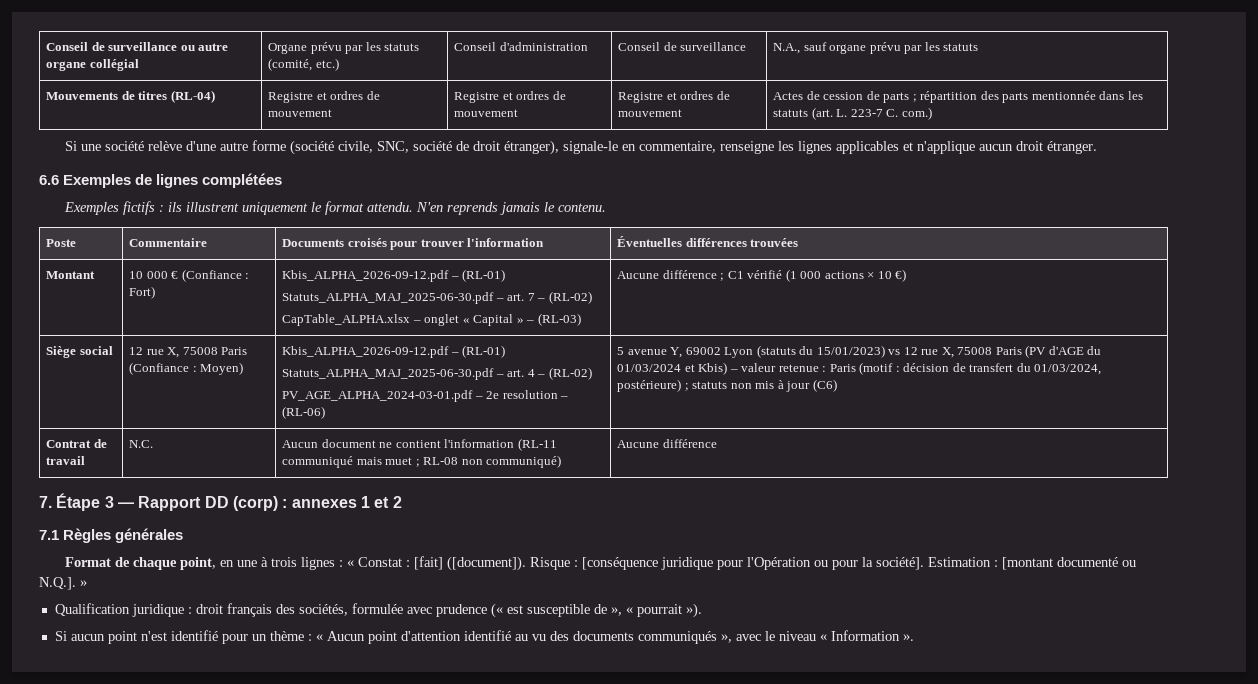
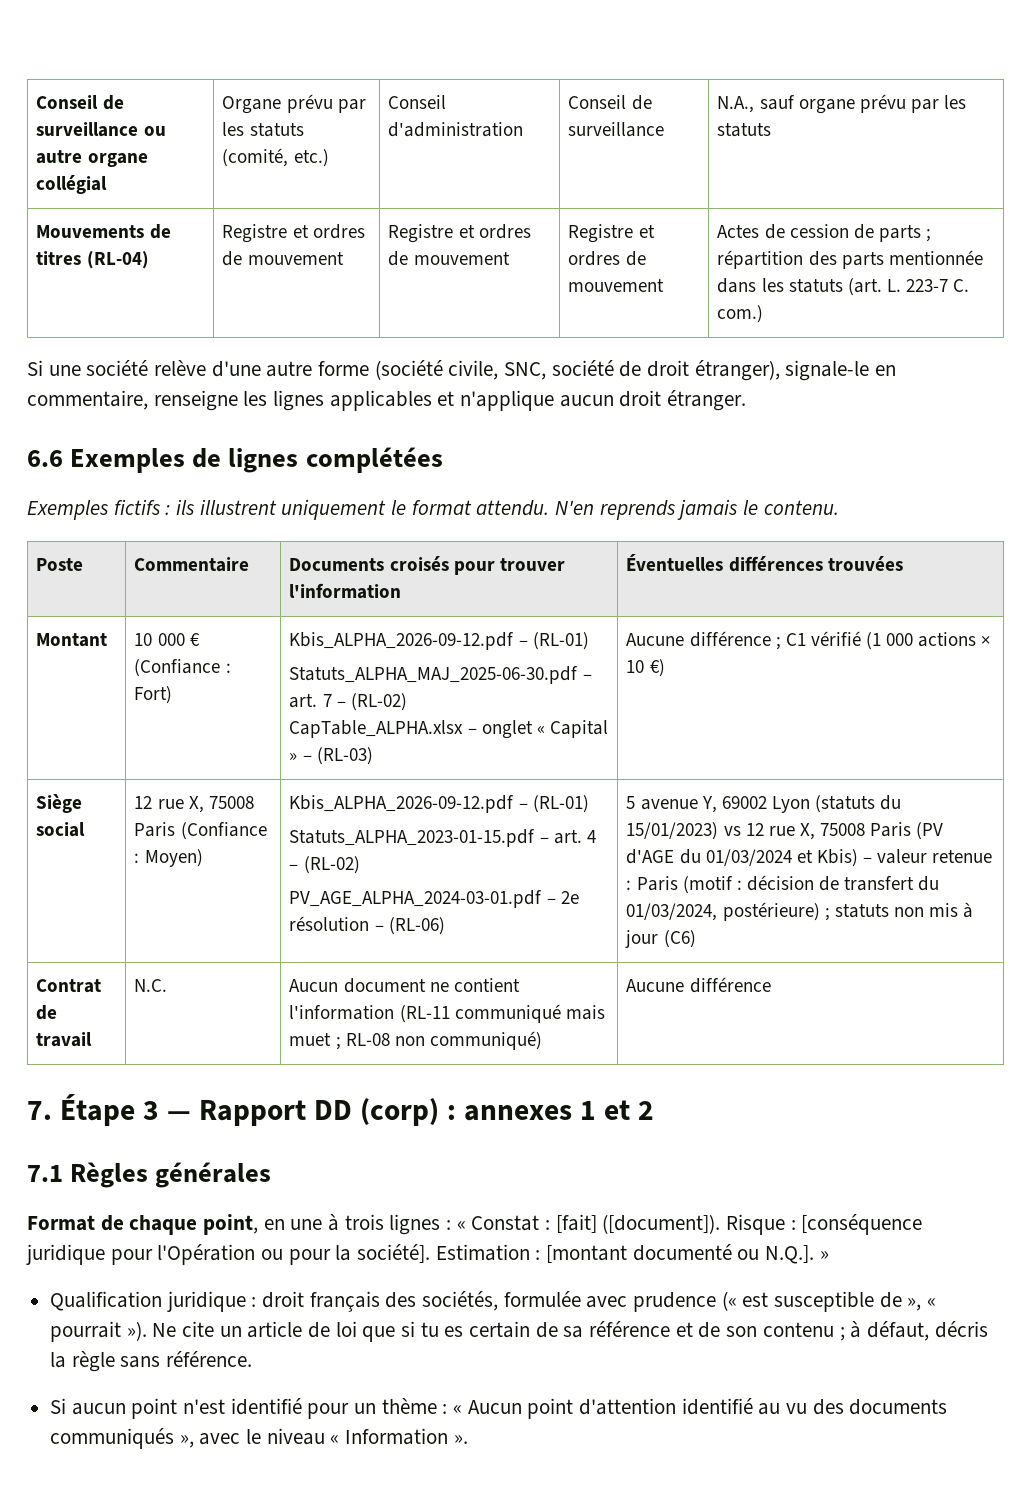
[282,368,495,380] Statuts_ALPHA_MAJ_2025-06-30.pdf -> [289,829,536,847] Statuts_ALPHA_2023-01-15.pdf
[502,390,558,399] resolution -> [289,916,370,931] résolution
(702, 610) none -> [152,1321,988,1342] [50,1351,253,1372] Ne cite un article de loi que si tu es certain de sa référence et de son contenu ; à défaut, décris la règle sans référence.

